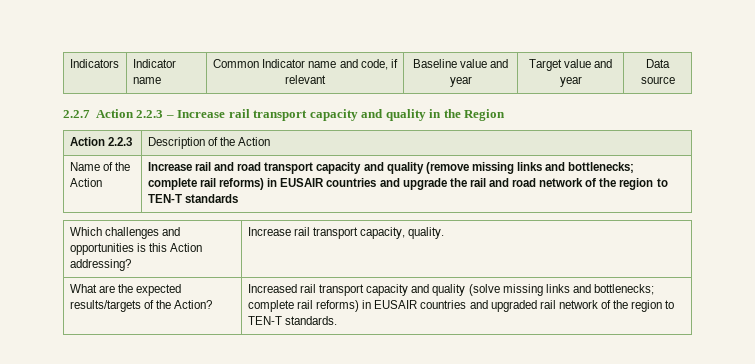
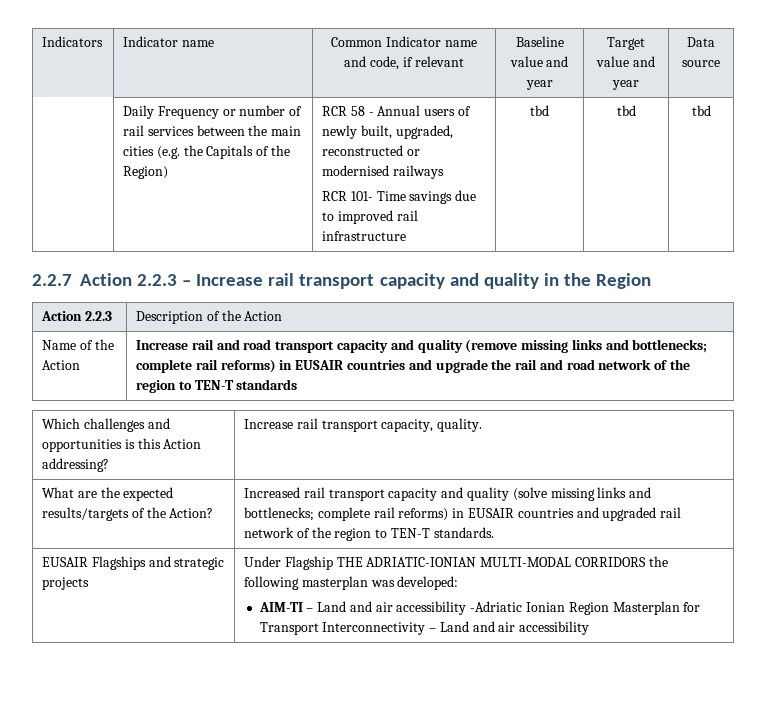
(675, 80) none -> [123,105,303,119] [123,125,302,136] [123,145,291,159] [123,166,169,179] [322,105,472,116] [322,125,453,139] [322,145,420,156] [322,165,444,179] [322,190,477,204] [322,210,418,224] [322,231,407,241] [530,105,549,116] [616,105,636,116] [691,105,711,116] // | Daily Frequency or number of rail services between the main cities (e.g. the Capitals of the Region) | RCR 58 - Annual users of newly built, upgraded, reconstructed or modernised railways // RCR 101- Time savings due to improved rail infrastructure | tbd | tbd | tbd
(337, 320) none -> [42,556,225,570] [42,577,90,590] [244,556,668,570] [244,576,459,590] [258,601,701,615] [259,621,590,635] // EUSAIR Flagships and strategic projects | Under Flagship THE ADRIATIC-IONIAN MULTI-MODAL CORRIDORS the following masterplan was developed: // AIM-TI – Land and air accessibility -Adriatic Ionian Region Masterplan for Transport Interconnectivity – Land and air accessibility

